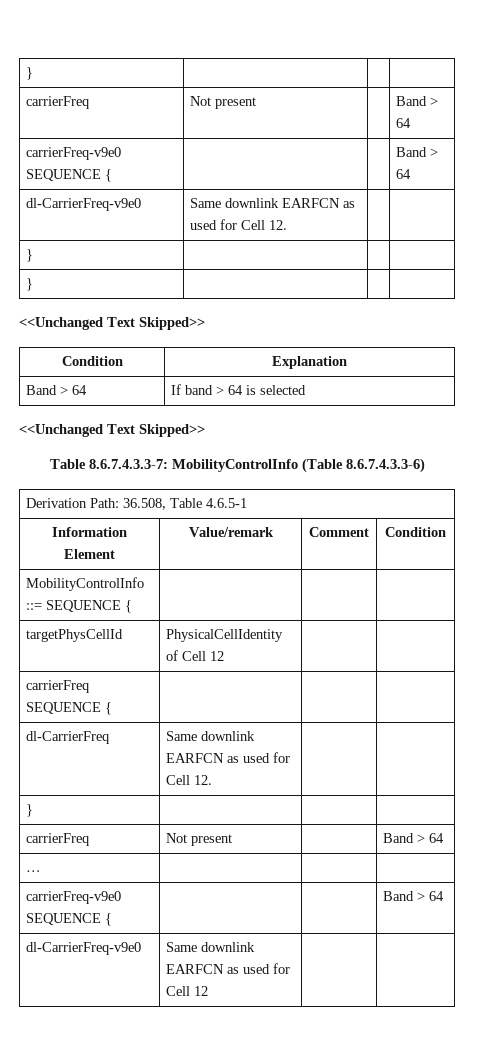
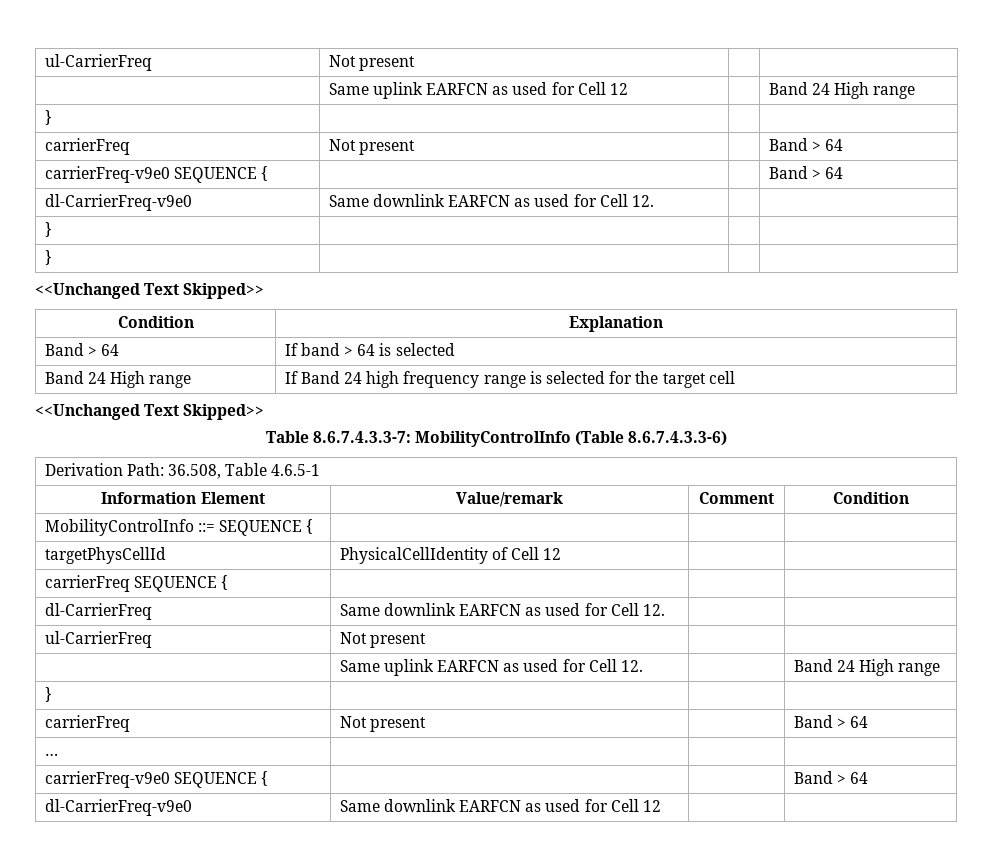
(26, 73) none -> [44,54,152,71] [328,55,415,71] [328,82,628,99] [768,82,916,99] ul-CarrierFreq | Not present | | // | Same uplink EARFCN as used for Cell 12 | | Band 24 High range //
(307, 390) none -> [44,371,192,388] [284,371,735,388] // Band 24 High range | If Band 24 high frequency range is selected for the target cell
(213, 780) none -> [44,631,152,648] [339,632,426,648] [339,659,643,676] [793,659,941,676] // ul-CarrierFreq | Not present | | // | Same uplink EARFCN as used for Cell 12. | | Band 24 High range

